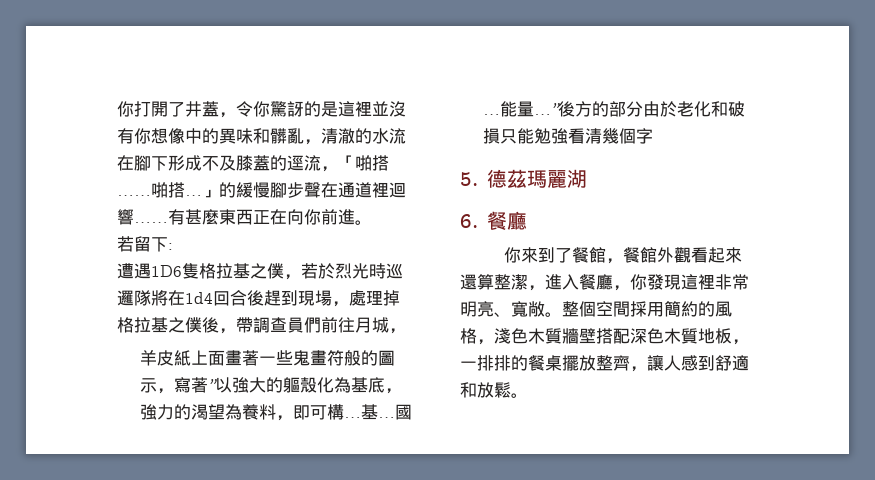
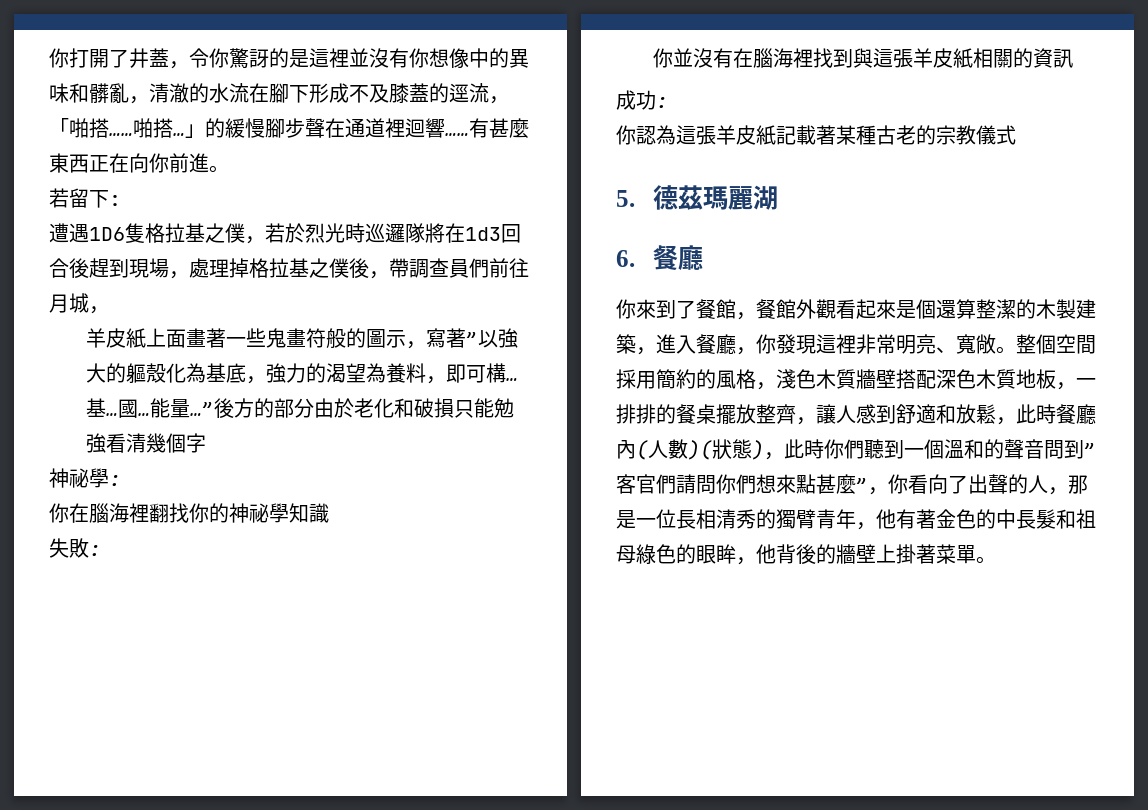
[185,292,213,304] 1d4 -> [465,227,501,241] 1d3
(653, 136) none -> [49,468,121,488] [49,503,329,523] [49,538,101,558] [653,48,1074,69] [616,90,668,110] [616,125,1016,146] // 神祕學: // 你在腦海裡翻找你的神祕學知識 // 失敗: // 你並沒有在腦海裡找到與這張羊皮紙相關的資訊 // 成功: // 你認為這張羊皮紙記載著某種古老的宗教儀式
(743, 255) none -> [896,299,936,319] 是個
(528, 282) none -> [1016,299,1096,319] [616,334,636,354] 的木製建築
(511, 390) none -> [996,404,1096,425] [616,439,1096,460] [616,474,1088,495] [616,509,1096,530] [616,544,976,565] ，此時餐廳內(人數)(狀態)，此時你們聽到一個溫和的聲音問到”客官們請問你們想來點甚麼”，你看向了出聲的人，那是一位長相清秀的獨臂青年，他有著金色的中長髮和祖母綠色的眼眸，他背後的牆壁上掛著菜單

